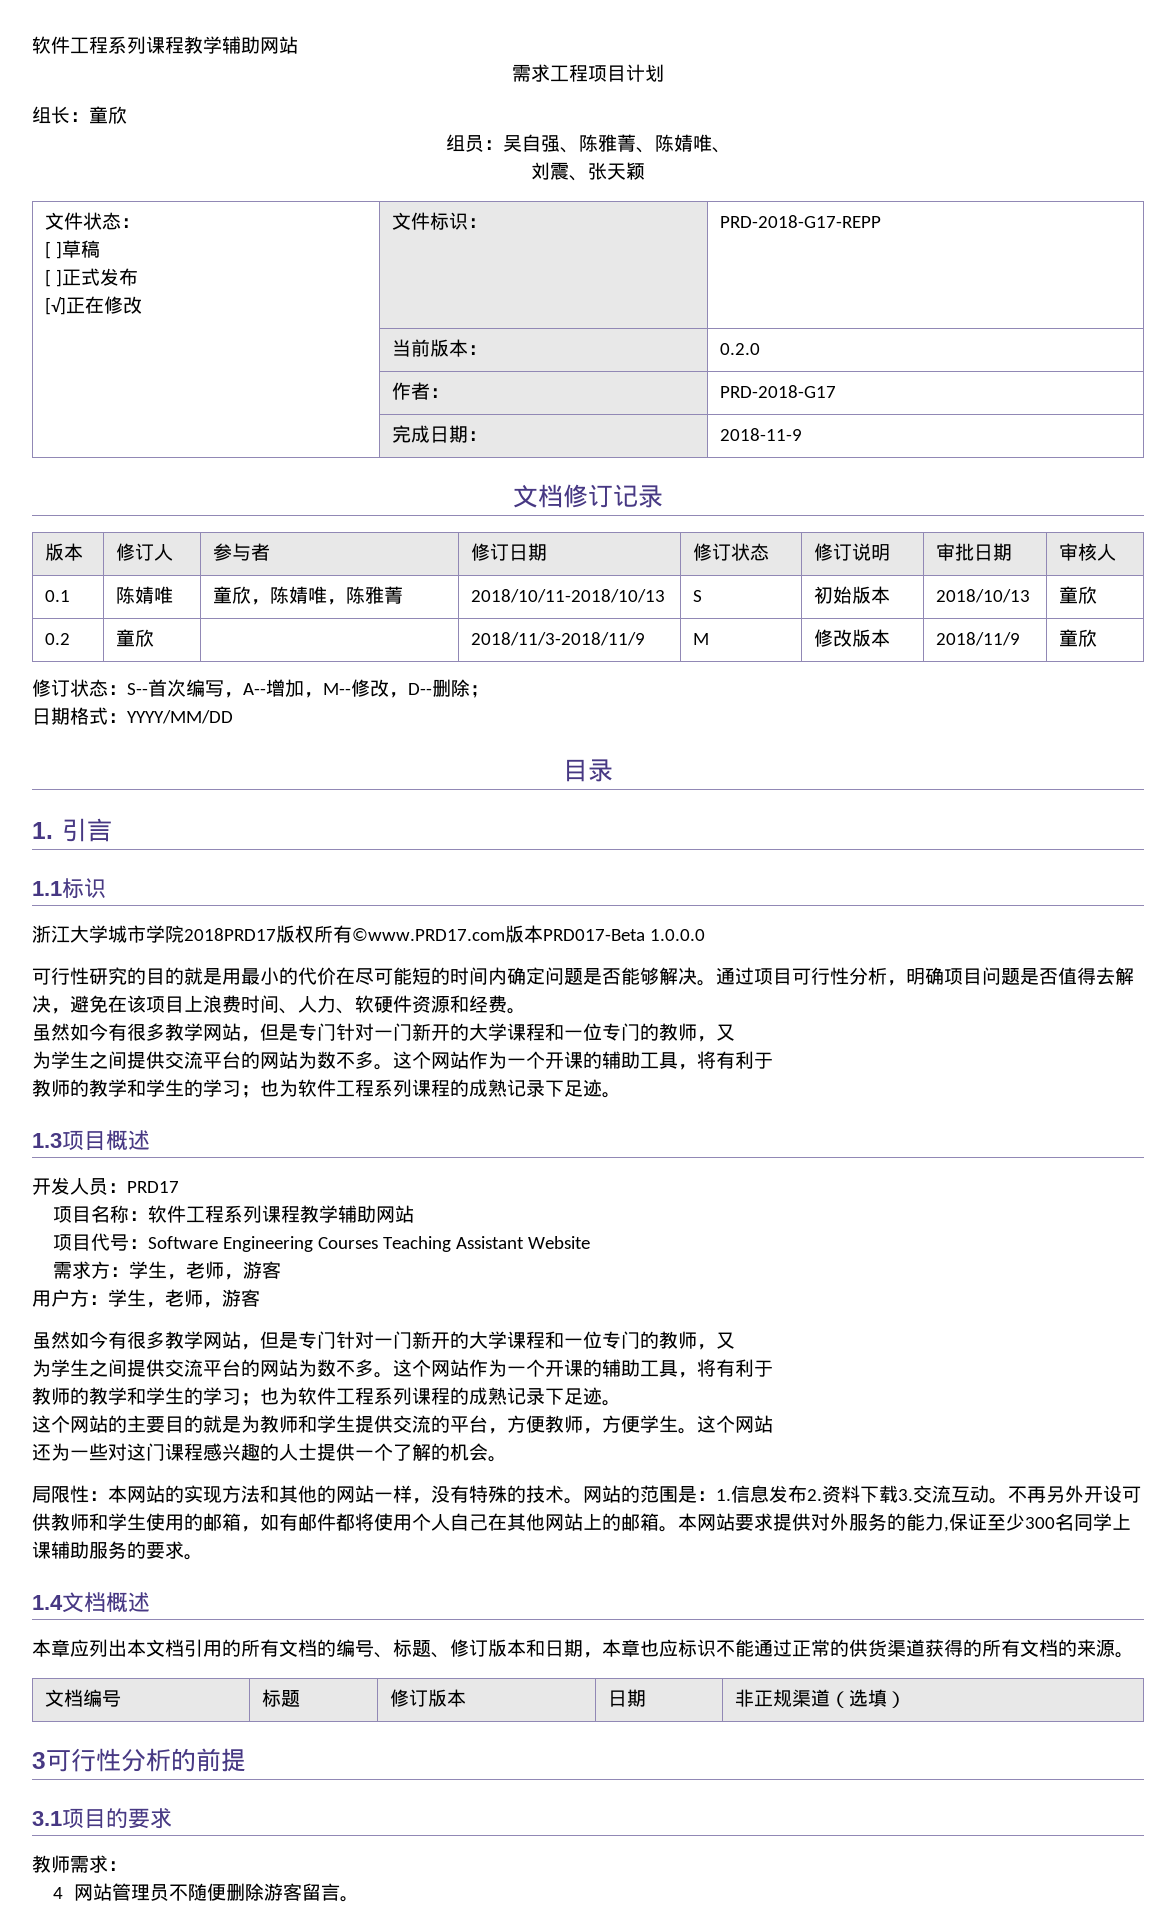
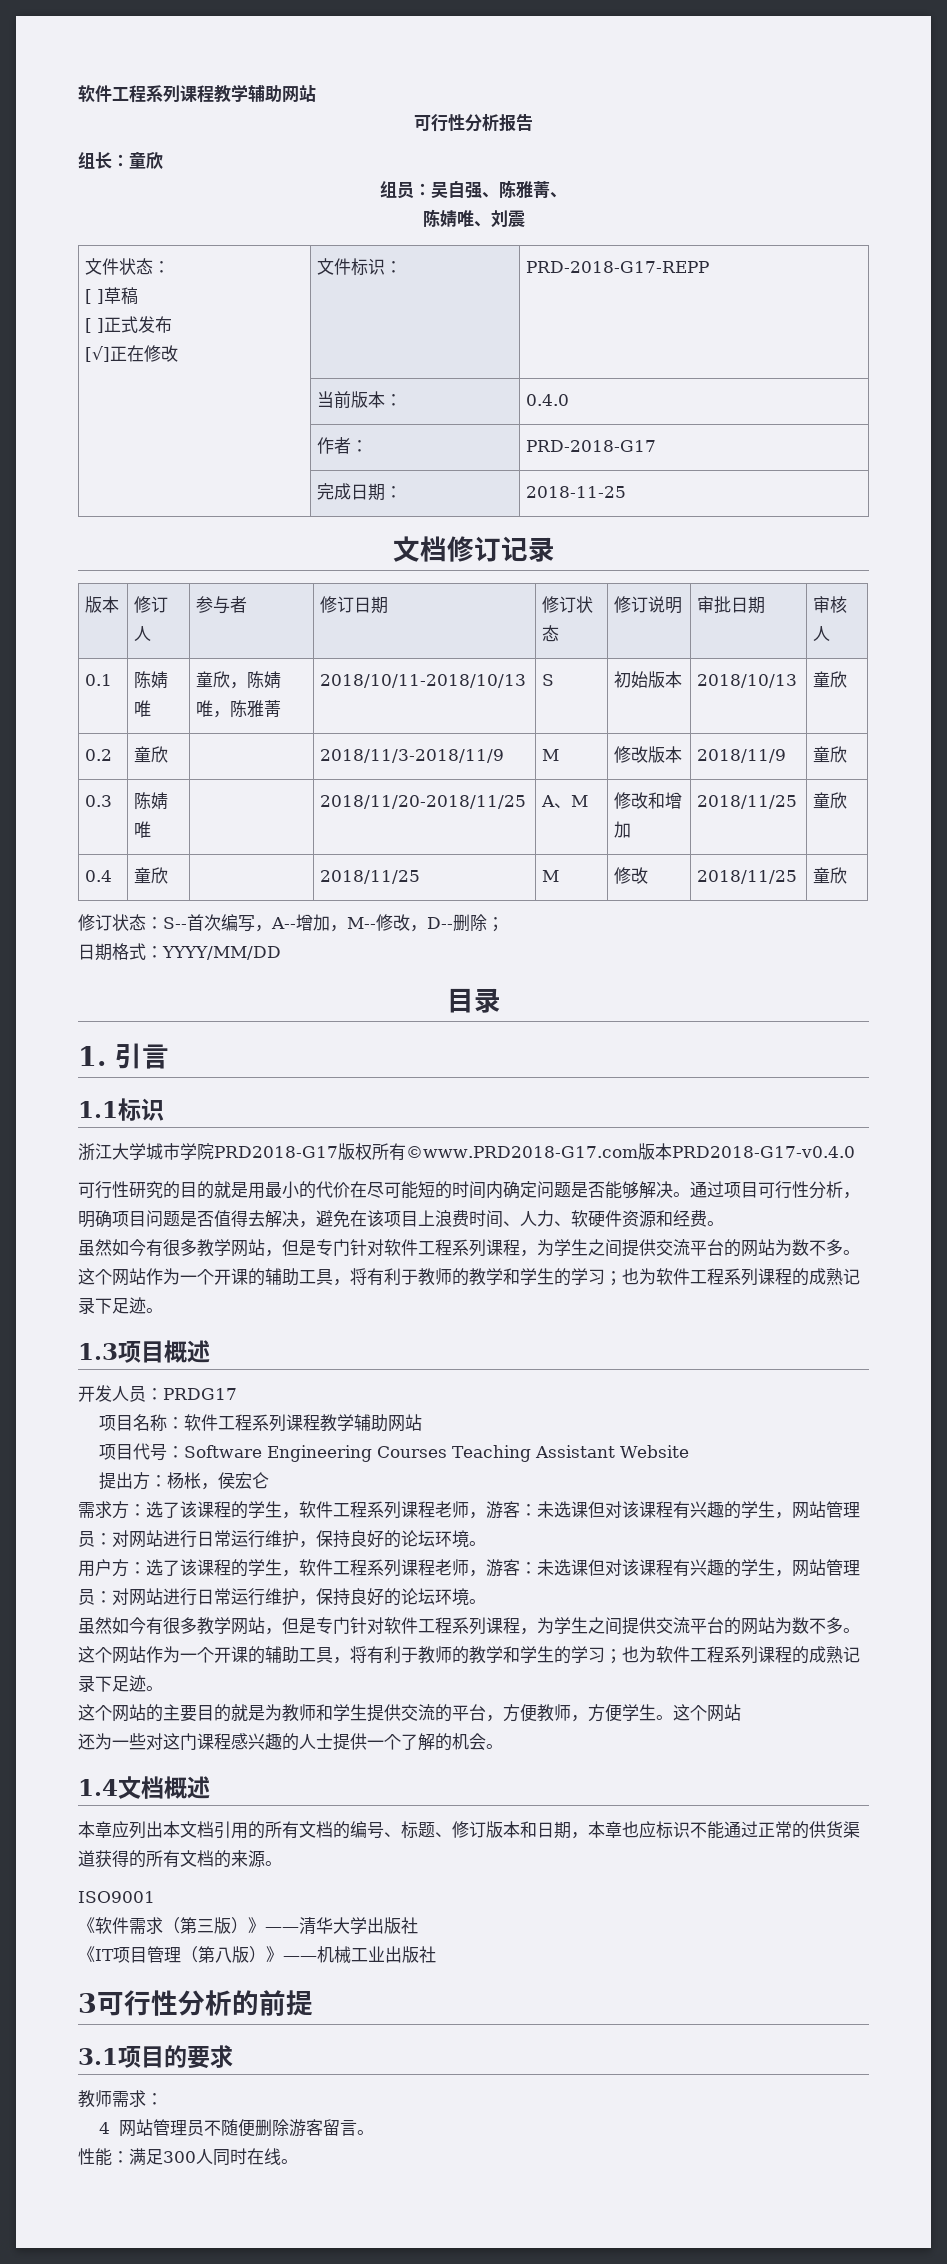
[32,36,298,54] [512,64,664,82] 软件工程系列课程教学辅助网站 // 需求工程项目计划 -> [78,84,316,103] [414,113,533,132] 软件工程系列课程教学辅助网站 // 可行性分析报告
(655, 150) none -> (567, 195) //
(731, 150) // -> (491, 224) none
[569,162,645,181] 、张天颖 -> (525, 218) none
[720,343,761,355] 0.2.0 -> [526,394,570,406] 0.4.0
[720,428,803,441] 2018-11-9 -> [526,486,627,498] 2018-11-25
(1098, 638) none -> [85,795,113,807] [134,792,169,810] [134,821,152,838] [320,795,527,809] [541,795,589,808] [614,792,683,809] [614,821,632,838] [697,795,798,809] [813,792,848,809] [85,870,113,882] [134,867,169,884] [320,870,421,884] [542,870,560,882] [614,867,649,884] [697,870,798,884] [813,867,848,884] // 0.3 | 陈婧唯 | | 2018/11/20-2018/11/25 | A、M | 修改和增加 | 2018/11/25 | 童欣 // 0.4 | 童欣 | | 2018/11/25 | M | 修改 | 2018/11/25 | 童欣
[184,928,276,941] 2018PRD17 -> [214,1146,338,1158] PRD2018-G17
[352,925,705,943] ©www.PRD17.com版本PRD017-Beta 1.0.0.0 -> [406,1143,855,1160] ©www.PRD2018-G17.com版本PRD2018-G17-v0.4.0
[374,1023,735,1042] 一门新开的大学课程和一位专门的教师，又 // -> [384,1239,537,1257] 软件工程系列课程，
(773, 1060) // -> (418, 1277) none
[127,1181,179,1193] PRD17 -> [163,1388,237,1400] PRDG17
[53,1261,282,1280] [32,1289,260,1308] [32,1331,735,1350] 需求方：学生，老师，游客 // 用户方：学生，老师，游客 // 虽然如今有很多教学网站，但是专门针对一门新开的大学课程和一位专门的教师，又 // -> [98,1472,269,1490] [78,1501,860,1519] [78,1530,486,1548] [78,1559,860,1577] [78,1588,486,1606] [78,1617,537,1635] 提出方：杨枨，侯宏仑 // 需求方：选了该课程的学生，软件工程系列课程老师，游客：未选课但对该课程有兴趣的学生，网站管理员：对网站进行日常运行维护，保持良好的论坛环境。 // 用户方：选了该课程的学生，软件工程系列课程老师，游客：未选课但对该课程有兴趣的学生，网站管理员：对网站进行日常运行维护，保持良好的论坛环境。 // 虽然如今有很多教学网站，但是专门针对软件工程系列课程，
(773, 1368) // -> (418, 1655) none
[32,1485,1141,1504] [32,1513,1131,1532] [32,1541,203,1560] // 局限性：本网站的实现方法和其他的网站一样，没有特殊的技术。网站的范围是：1.信息发布2.资料下载3.交流互动。不再另外开设可供教师和学生使用的邮箱，如有邮件都将使用个人自己在其他网站上的邮箱。本网站要求提供对外服务的能力,保证至少300名同学上课辅助服务的要求。 -> (503, 1746) none
[45,1689,122,1707] [262,1689,301,1707] [390,1689,467,1707] [608,1689,647,1707] [735,1689,907,1708] // 文档编号 | 标题 | 修订版本 | 日期 | 非正规渠道（选填） -> [78,1891,155,1903] [78,1917,418,1935] [78,1946,436,1963] // ISO9001 // 《软件需求（第三版）》——清华大学出版社 // 《IT项目管理（第八版）》——机械工业出版社
(360, 1899) none -> [78,2148,298,2166] // 性能：满足300人同时在线。

